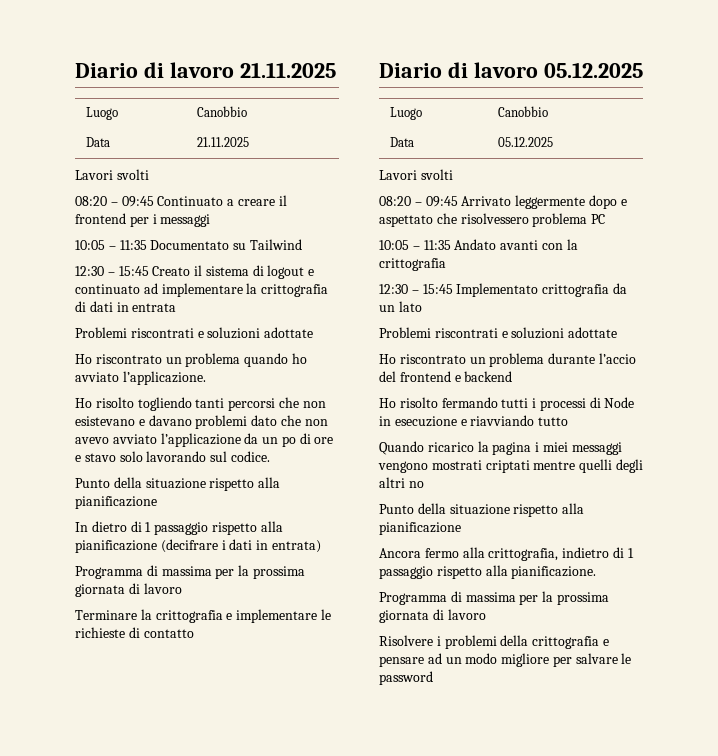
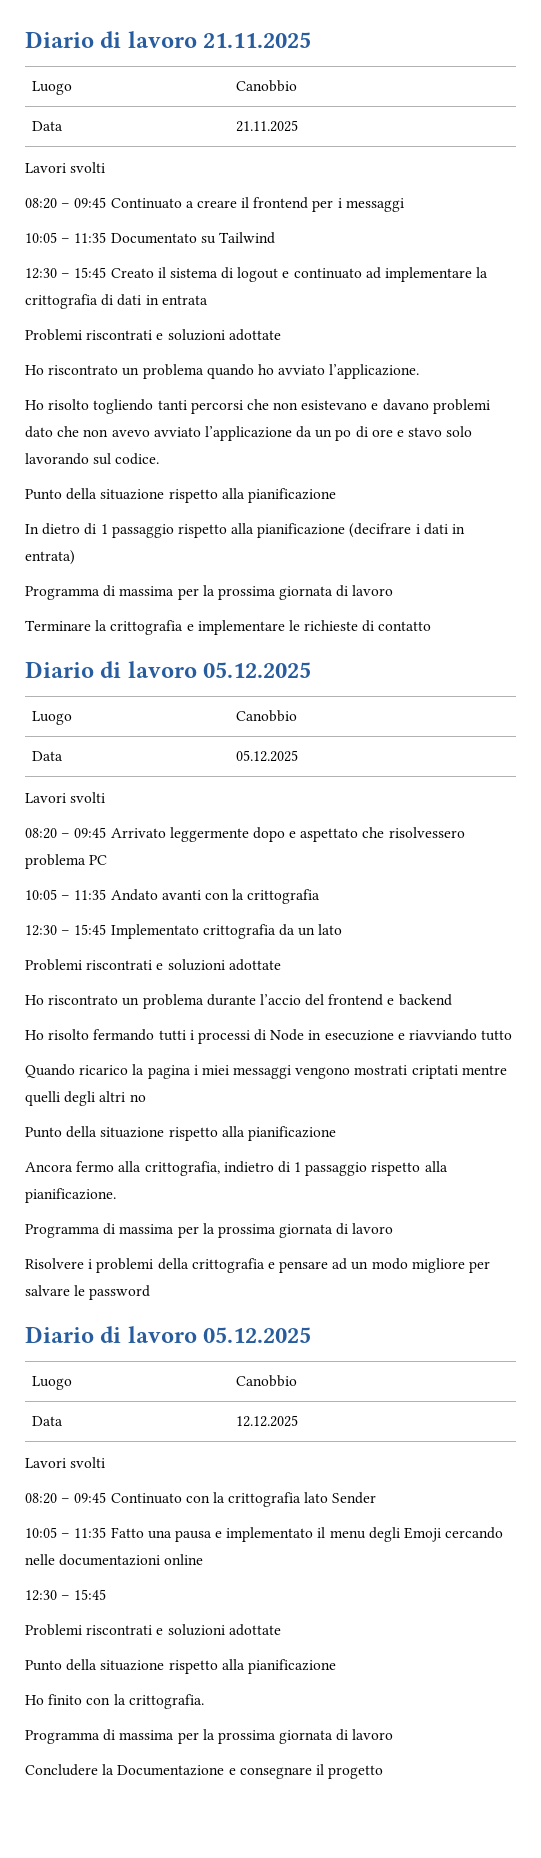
(433, 678) none -> [25,1326,312,1343] [32,1376,73,1390] [236,1375,298,1387] [32,1416,64,1426] [236,1415,299,1427] [25,1457,106,1468] [25,1492,377,1507] [25,1527,504,1542] [25,1554,204,1566] [25,1589,107,1601] [25,1624,281,1636] [25,1659,336,1674] [25,1694,204,1709] [25,1729,394,1744] [25,1764,384,1779] // Diario di lavoro 05.12.2025 // Luogo | Canobbio // Data | 12.12.2025 // Lavori svolti // 08:20 – 09:45 Continuato con la crittografia lato Sender // 10:05 – 11:35 Fatto una pausa e implementato il menu degli Emoji cercando nelle documentazioni online // 12:30 – 15:45 // Problemi riscontrati e soluzioni adottate // Punto della situazione rispetto alla pianificazione // Ho finito con la crittografia. // Programma di massima per la prossima giornata di lavoro // Concludere la Documentazione e consegnare il progetto

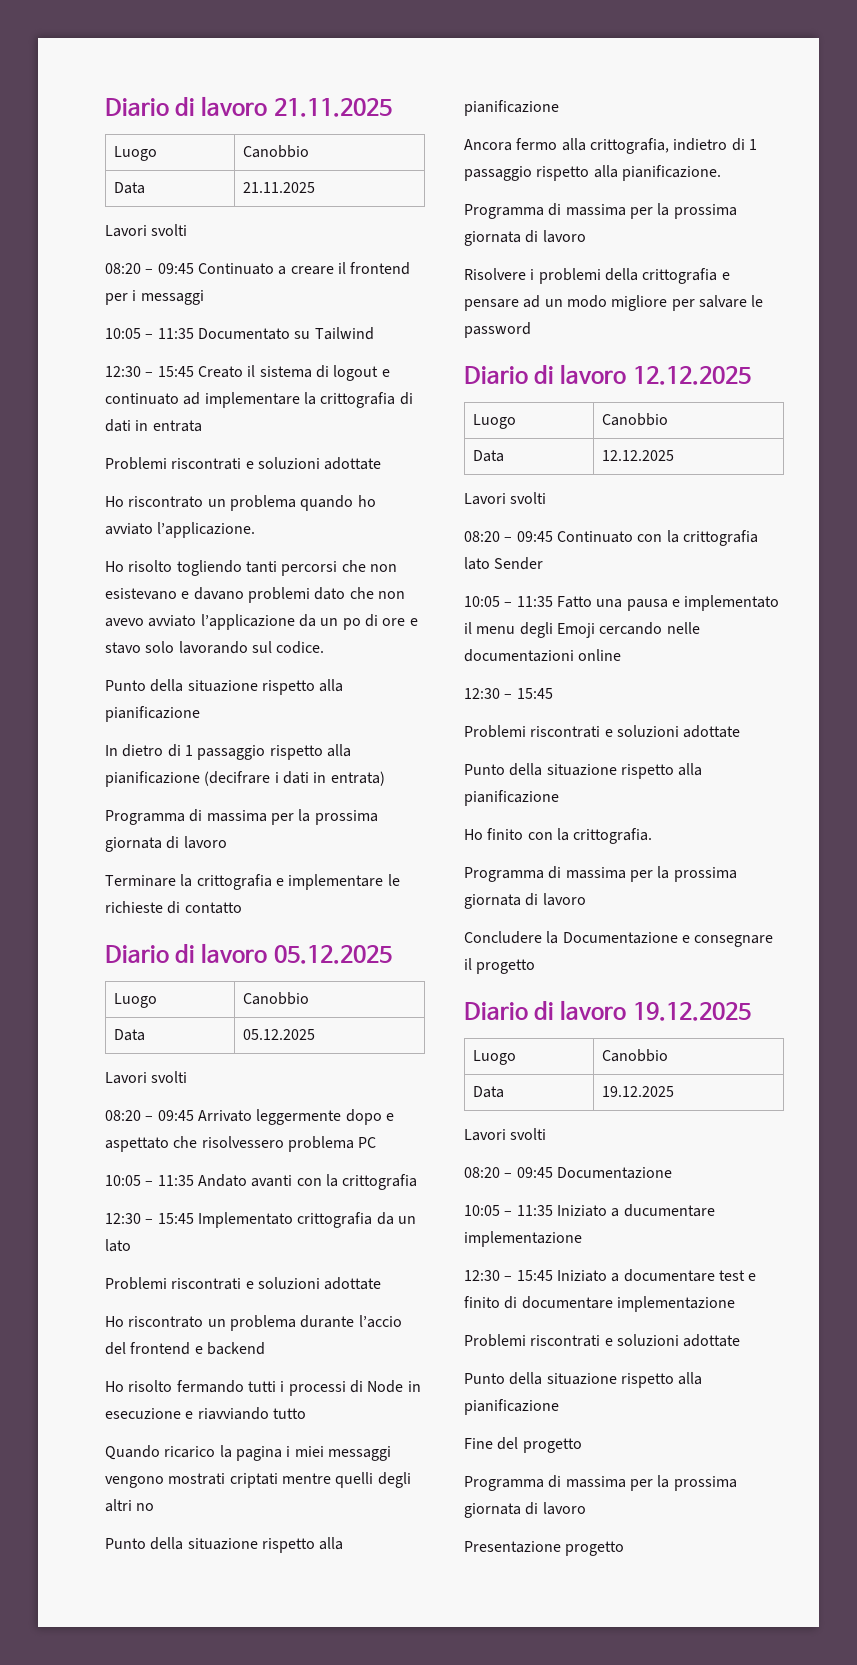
[203,1327,312,1343] 05.12.2025 -> [632,366,751,385] 12.12.2025
(384, 1772) none -> [464,1000,751,1021] [473,1050,517,1065] [602,1049,669,1062] [473,1086,505,1098] [602,1086,675,1097] [464,1128,547,1141] [464,1167,672,1179] [464,1204,715,1217] [464,1231,582,1247] [464,1269,757,1282] [464,1296,735,1312] [464,1334,741,1347] [464,1372,703,1388] [464,1399,559,1415] [464,1437,582,1453] [464,1475,737,1491] [464,1502,586,1518] [464,1541,625,1556] // Diario di lavoro 19.12.2025 // Luogo | Canobbio // Data | 19.12.2025 // Lavori svolti // 08:20 – 09:45 Documentazione // 10:05 – 11:35 Iniziato a ducumentare implementazione // 12:30 – 15:45 Iniziato a documentare test e finito di documentare implementazione // Problemi riscontrati e soluzioni adottate // Punto della situazione rispetto alla pianificazione // Fine del progetto // Programma di massima per la prossima giornata di lavoro // Presentazione progetto

